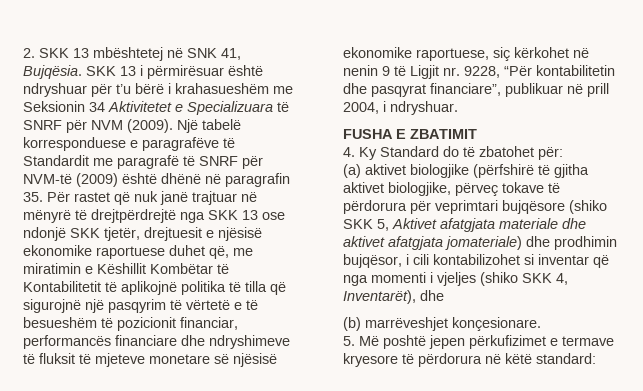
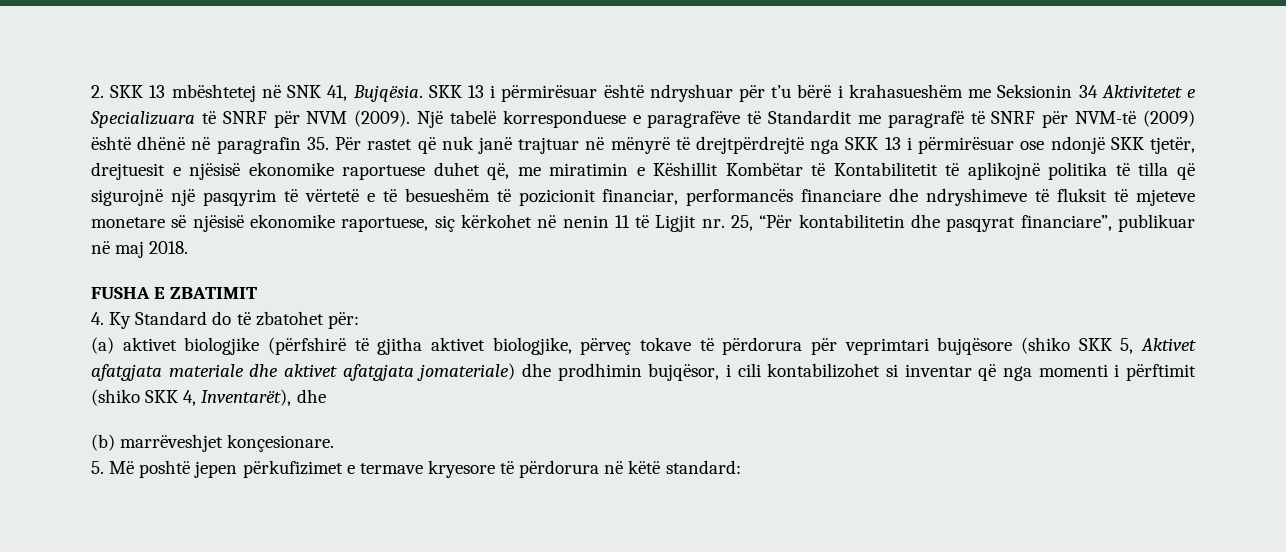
(258, 215) none -> [906,137,1015,154] i përmirësuar
[382,66,390,76] 9 -> [614,215,630,228] 11
[464,66,500,78] 9228, -> [731,215,754,231] 25,
[587,83,609,97] [343,101,458,115] prill 2004, i ndryshuar. -> [115,241,189,258] maj 2018.
[437,272,476,286] vjeljes -> [1125,364,1196,381] përftimit

